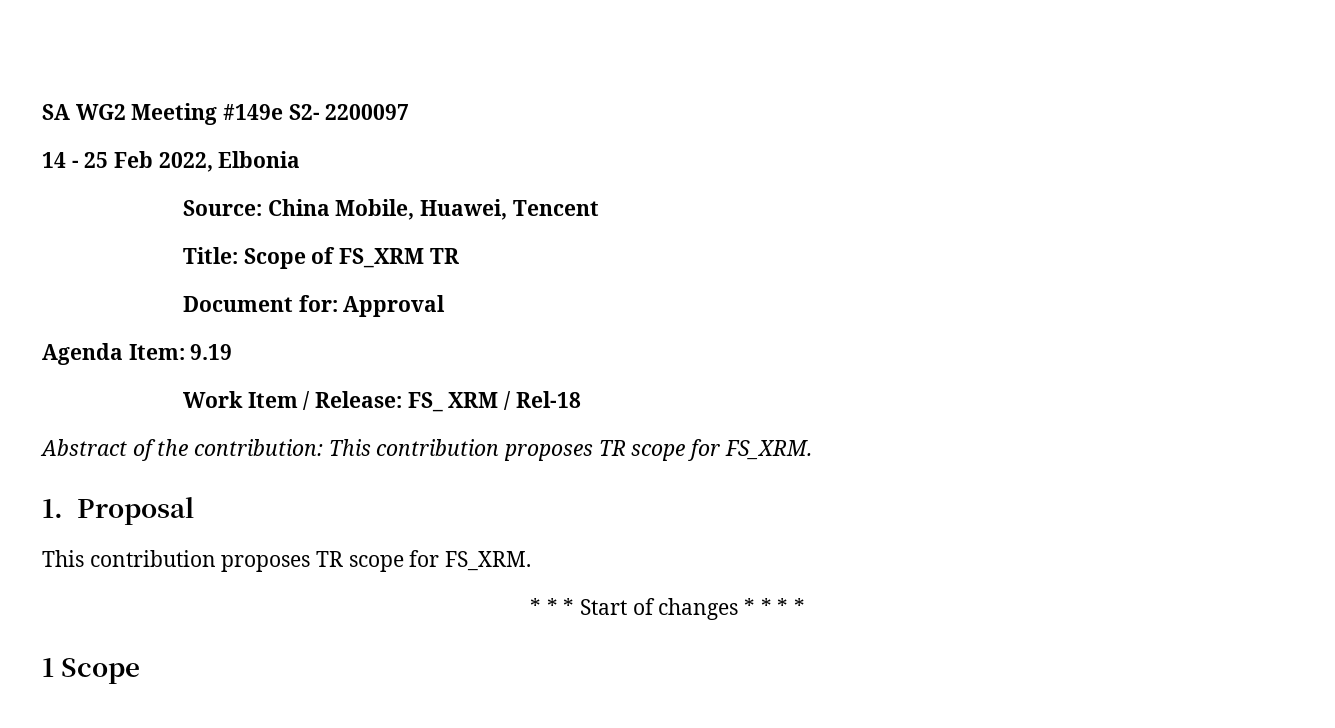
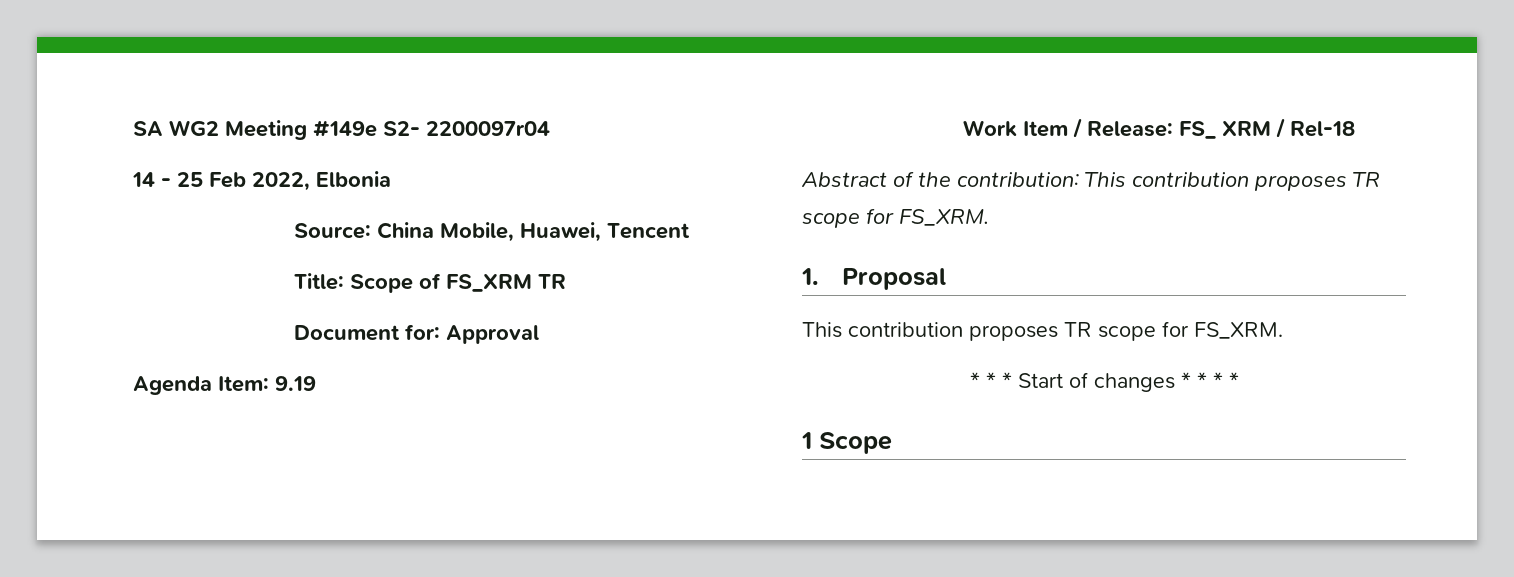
[325,104,410,120] 2200097 -> [426,121,550,136] 2200097r04

